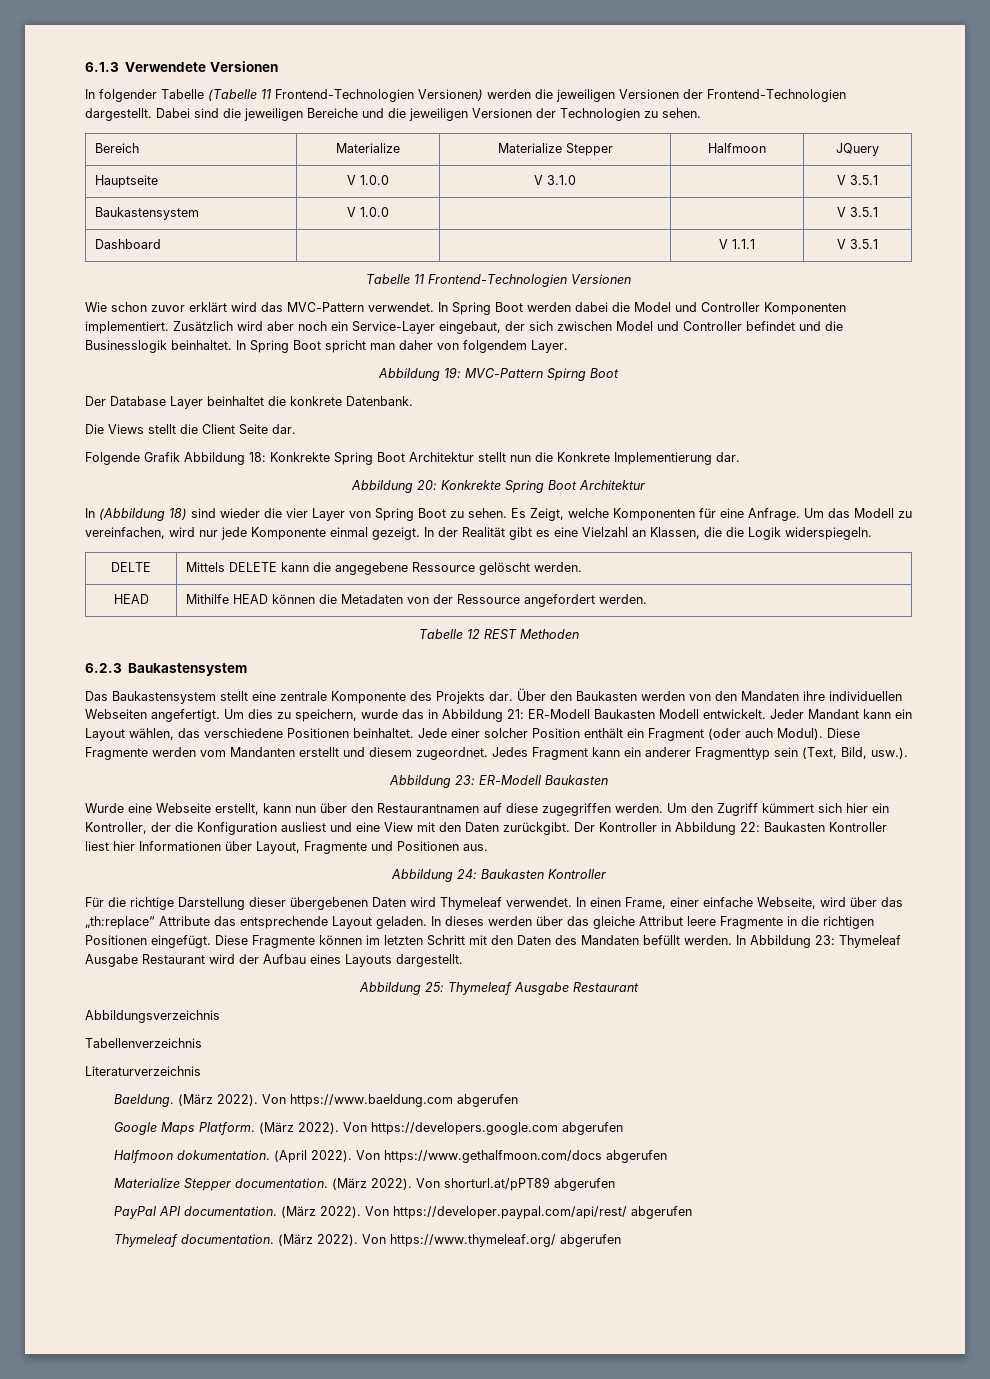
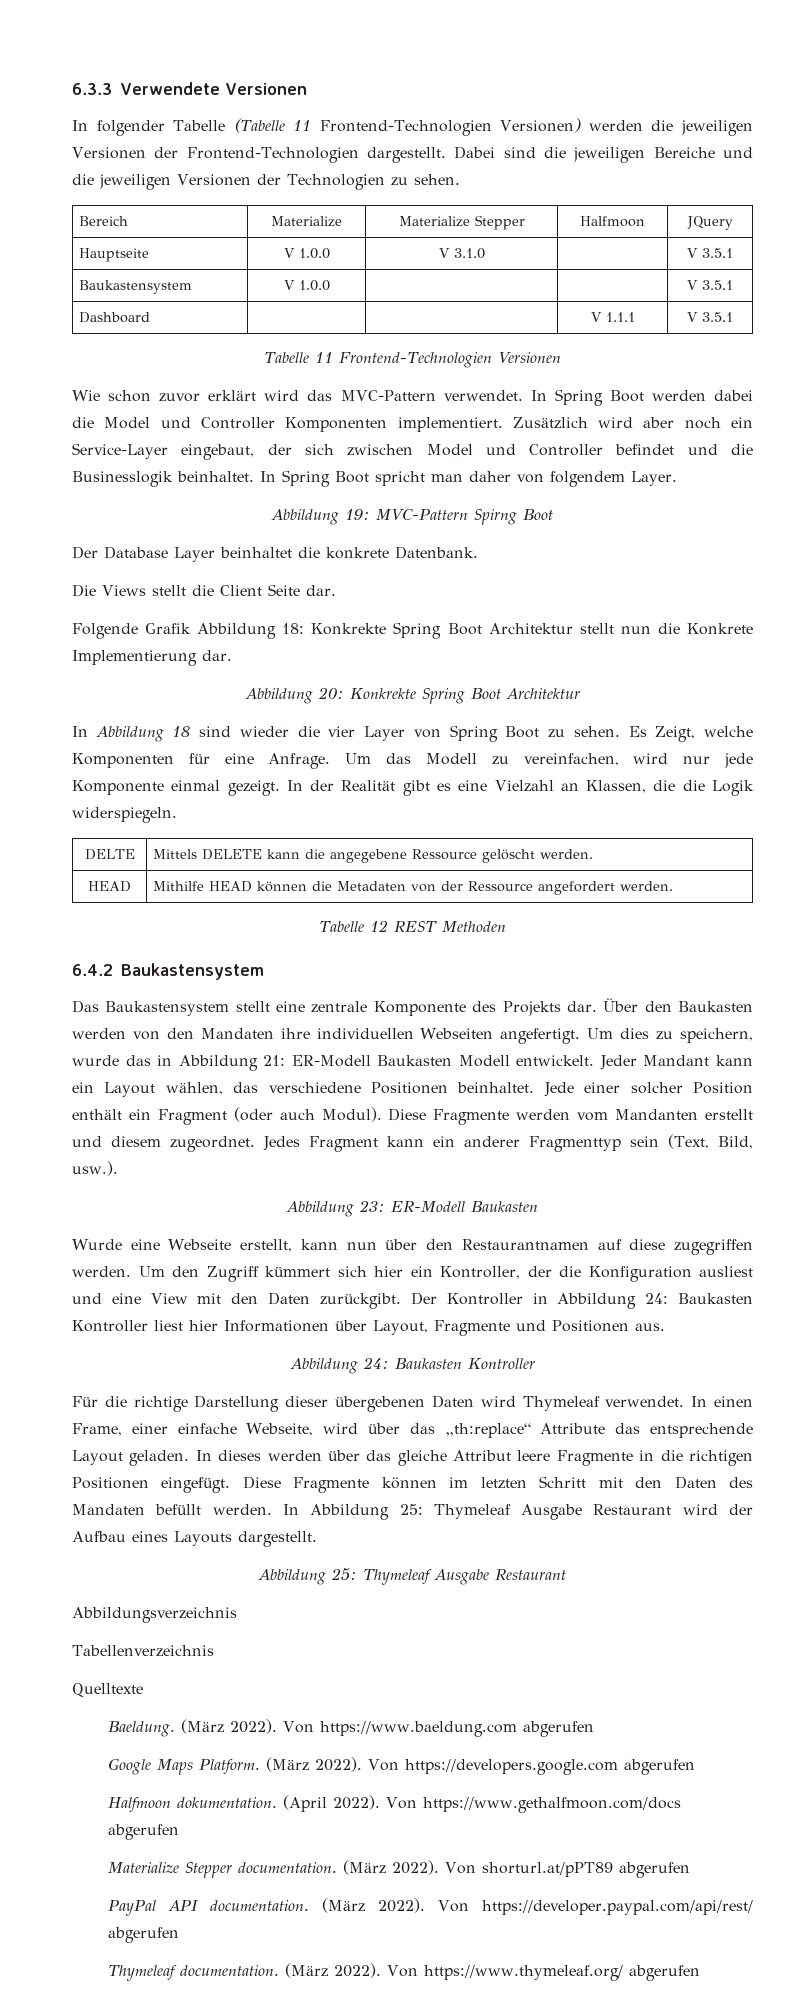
[85,62,119,72] 6.1.3 -> [72,83,112,95] 6.3.3
[99,508,187,521] (Abbildung 18) -> [95,726,191,742] Abbildung 18
[85,663,122,673] 6.2.3 -> [72,964,113,976] 6.4.2
[740,822,760,832] 22: -> [645,1293,669,1304] 24:
[815,935,835,945] 23: -> [399,1504,423,1515] 25:
[85,1066,201,1076] Literaturverzeichnis -> [72,1683,143,1697] Quelltexte

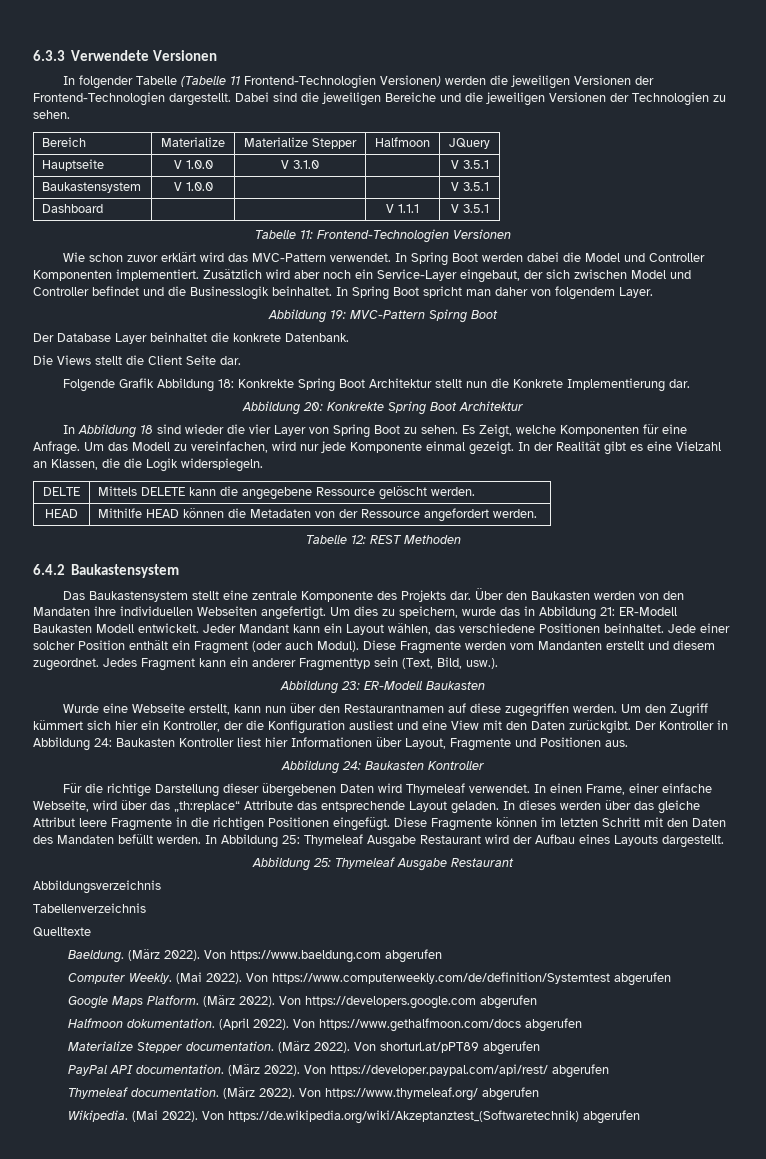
[314,352,333,363] 11 -> [300,230,313,239] 11:
[370,920,389,932] 12 -> [350,535,366,544] 12:
(595, 1729) none -> [67,972,671,986] // Computer Weekly. (Mai 2022). Von https://www.computerweekly.com/de/definition/Systemtest abgerufen
(701, 1973) none -> [67,1110,640,1124] // Wikipedia. (Mai 2022). Von https://de.wikipedia.org/wiki/Akzeptanztest_(Softwaretechnik) abgerufen

